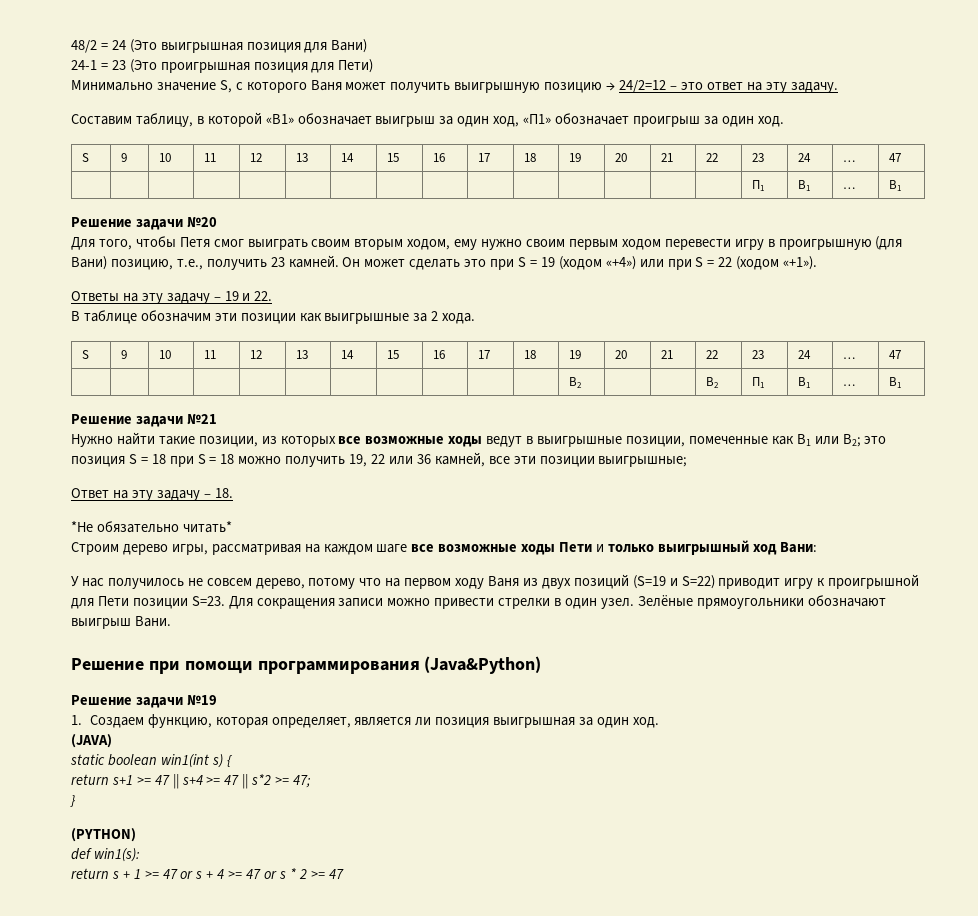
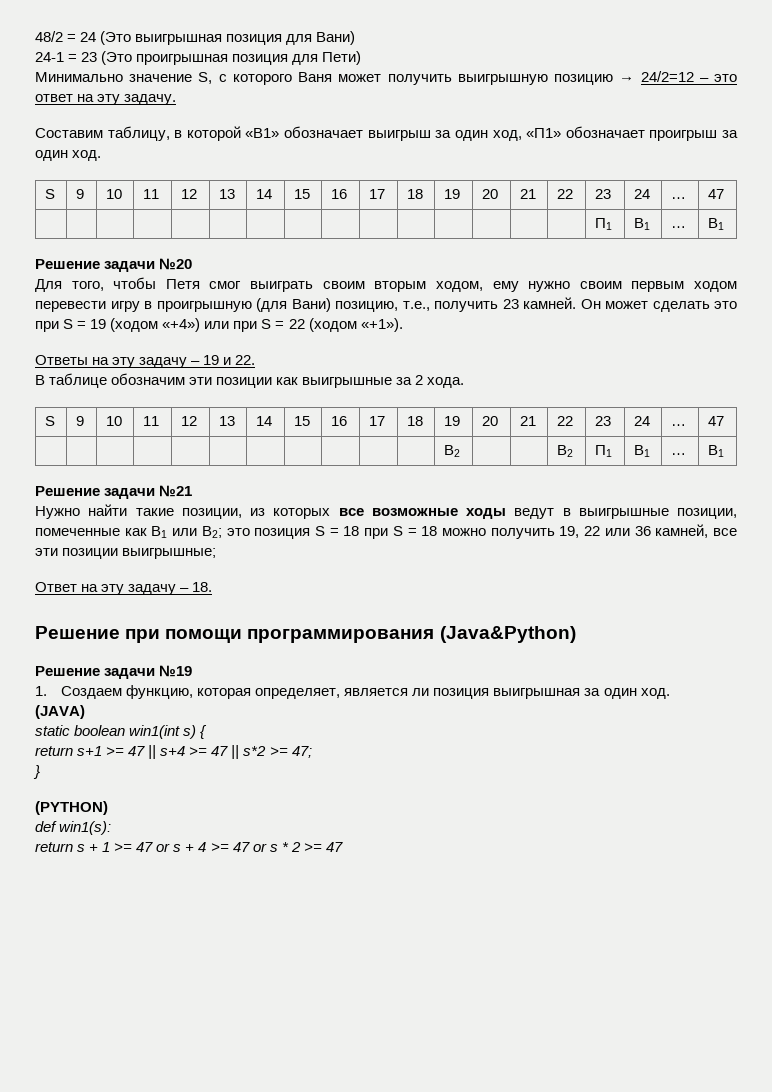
[71,521,232,533] [71,540,817,555] [71,574,920,589] [71,595,886,609] [71,616,171,629] // *Не обязательно читать* // Строим дерево игры, рассматривая на каждом шаге все возможные ходы Пети и только выигрышный ход Вани: // У нас получилось не совсем дерево, потому что на первом ходу Ваня из двух позиций (S=19 и S=22) приводит игру к проигрышной для Пети позиции S=23. Для сокращения записи можно привести стрелки в один узел. Зелёные прямоугольники обозначают выигрыш Вани. -> (213, 587) none

